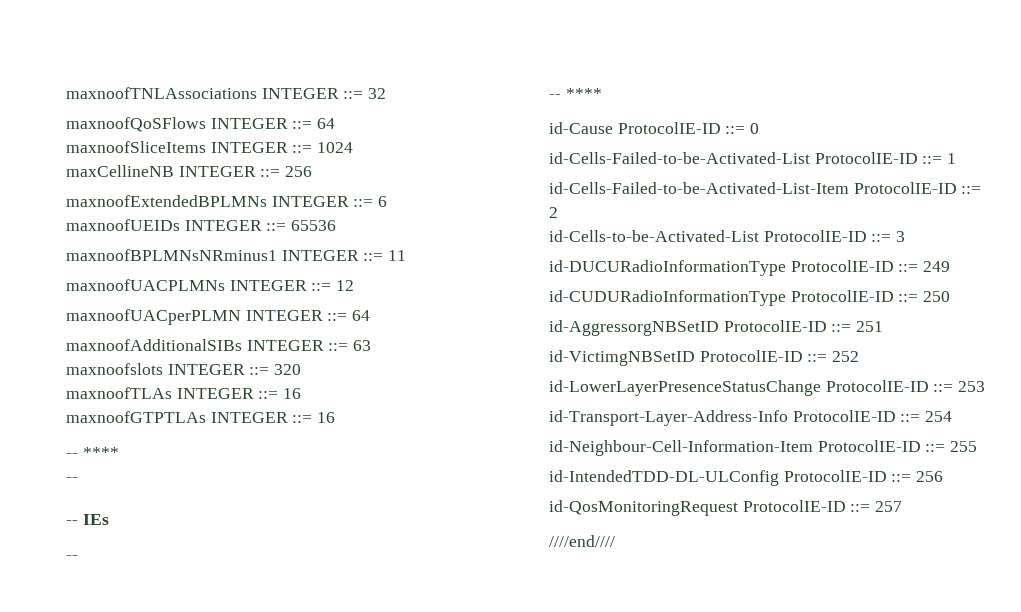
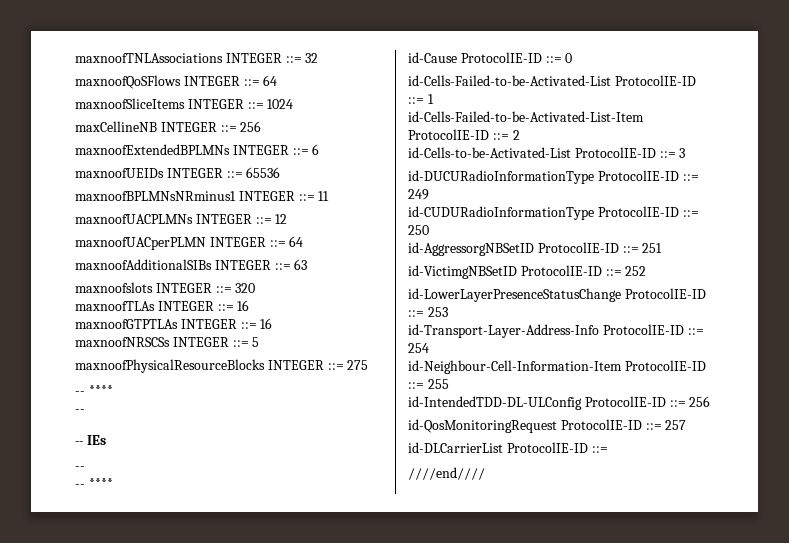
(336, 417) none -> [75,337,260,347] [75,359,369,373] // maxnoofNRSCSs INTEGER ::= 5 // maxnoofPhysicalResourceBlocks INTEGER ::= 275
(903, 506) none -> [408,442,608,453] // id-DLCarrierList ProtocolIE-ID ::=

